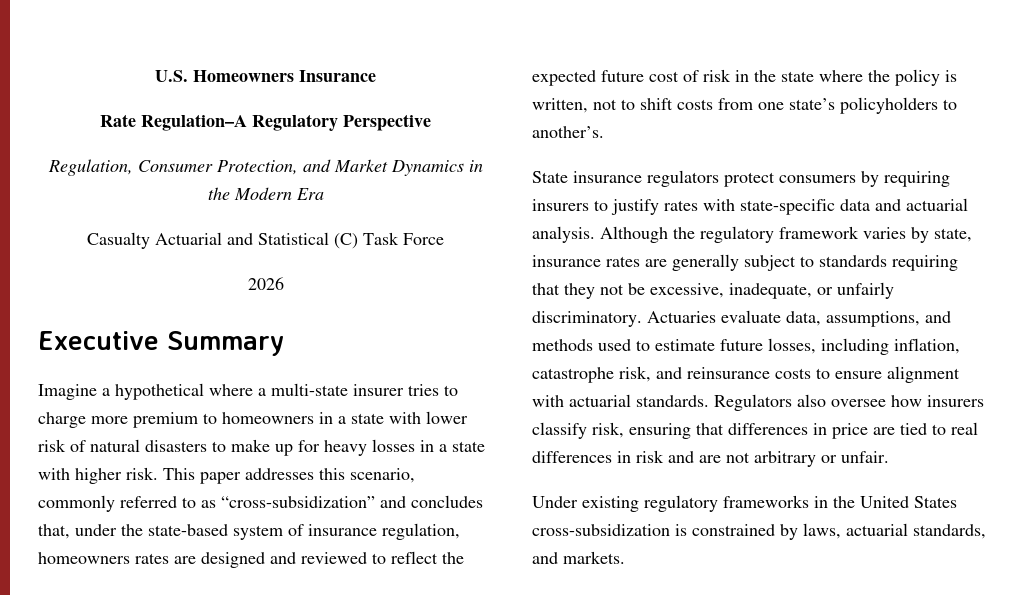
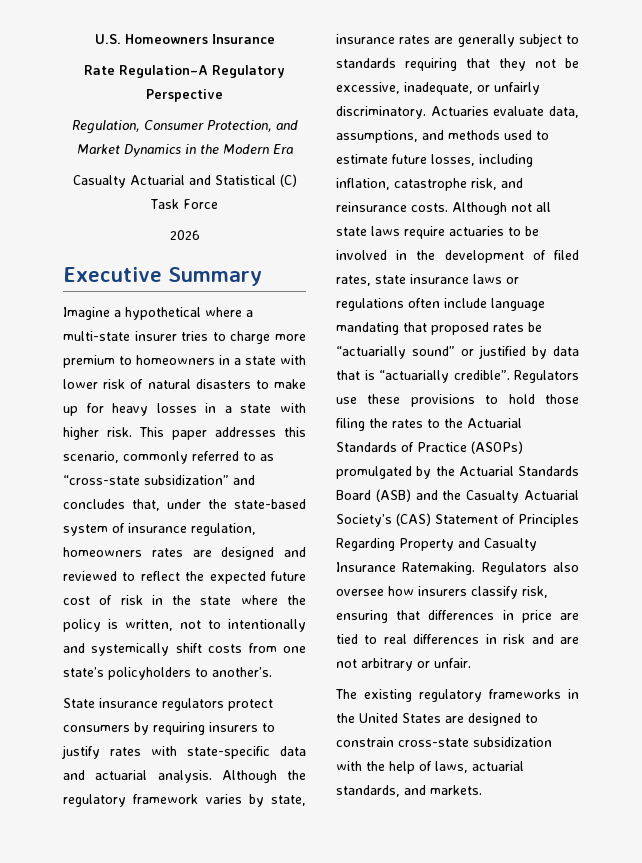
[221,496,375,508] “cross-subsidization” -> [63,475,229,485] “cross-state subsidization”
(635, 104) none -> [228,619,306,632] [63,643,170,656] intentionally and systemically
[775,366,960,383] [532,394,709,407] costs to ensure alignment with actuarial standards. -> [411,202,551,215] [336,226,539,239] [336,250,579,263] [336,274,519,286] [336,298,545,311] [336,322,542,335] [336,345,579,359] [336,370,579,383] [336,394,579,407] [336,418,522,431] [336,441,523,454] [336,466,579,479] [336,489,579,503] [336,513,579,527] [336,538,537,551] [336,562,476,575] costs. Although not all state laws require actuaries to be involved in the development of filed rates, state insurance laws or regulations often include language mandating that proposed rates be “actuarially sound” or justified by data that is “actuarially credible”. Regulators use these provisions to hold those filing the rates to the Actuarial Standards of Practice (ASOPs) promulgated by the Actuarial Standards Board (ASB) and the Casualty Actuarial Society’s (CAS) Statement of Principles Regarding Property and Casualty Insurance Ratemaking.
[532,496,578,508] Under -> [335,689,357,699] The
[532,524,798,540] cross-subsidization is constrained by -> [445,713,538,726] [336,737,552,747] [336,761,432,774] are designed to constrain cross-state subsidization with the help of

